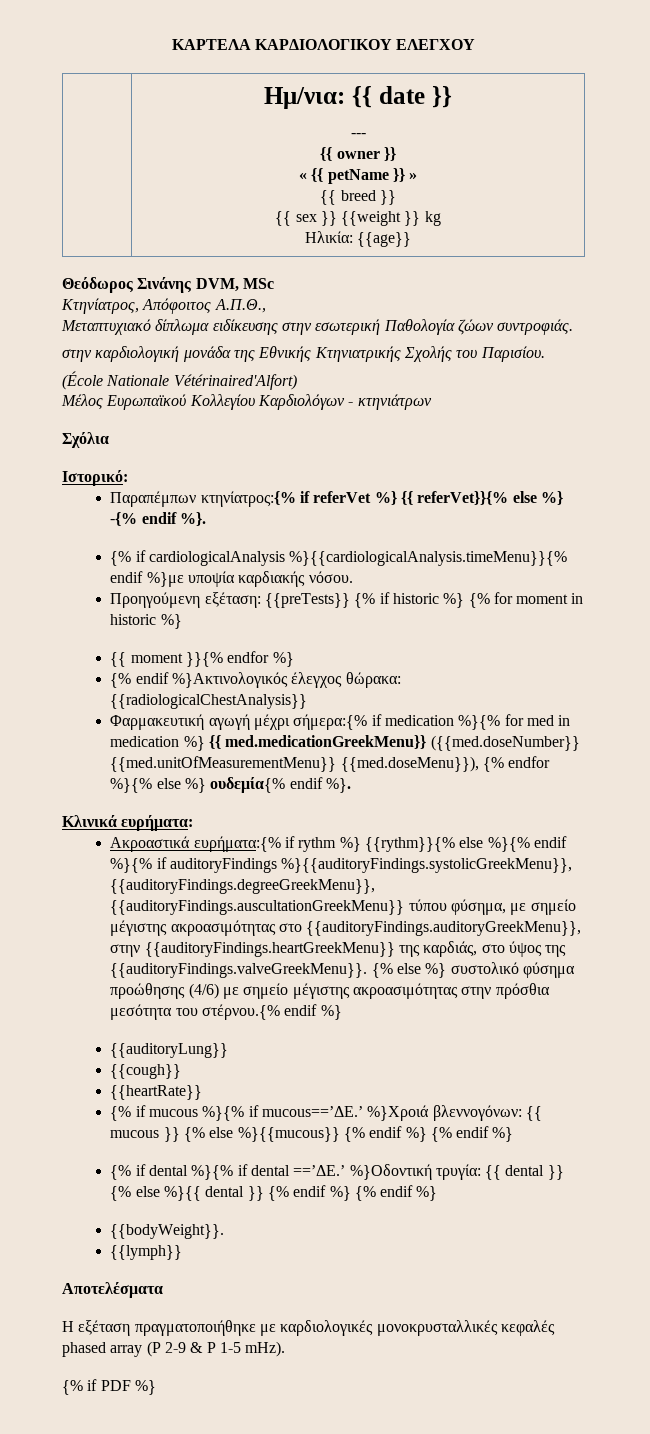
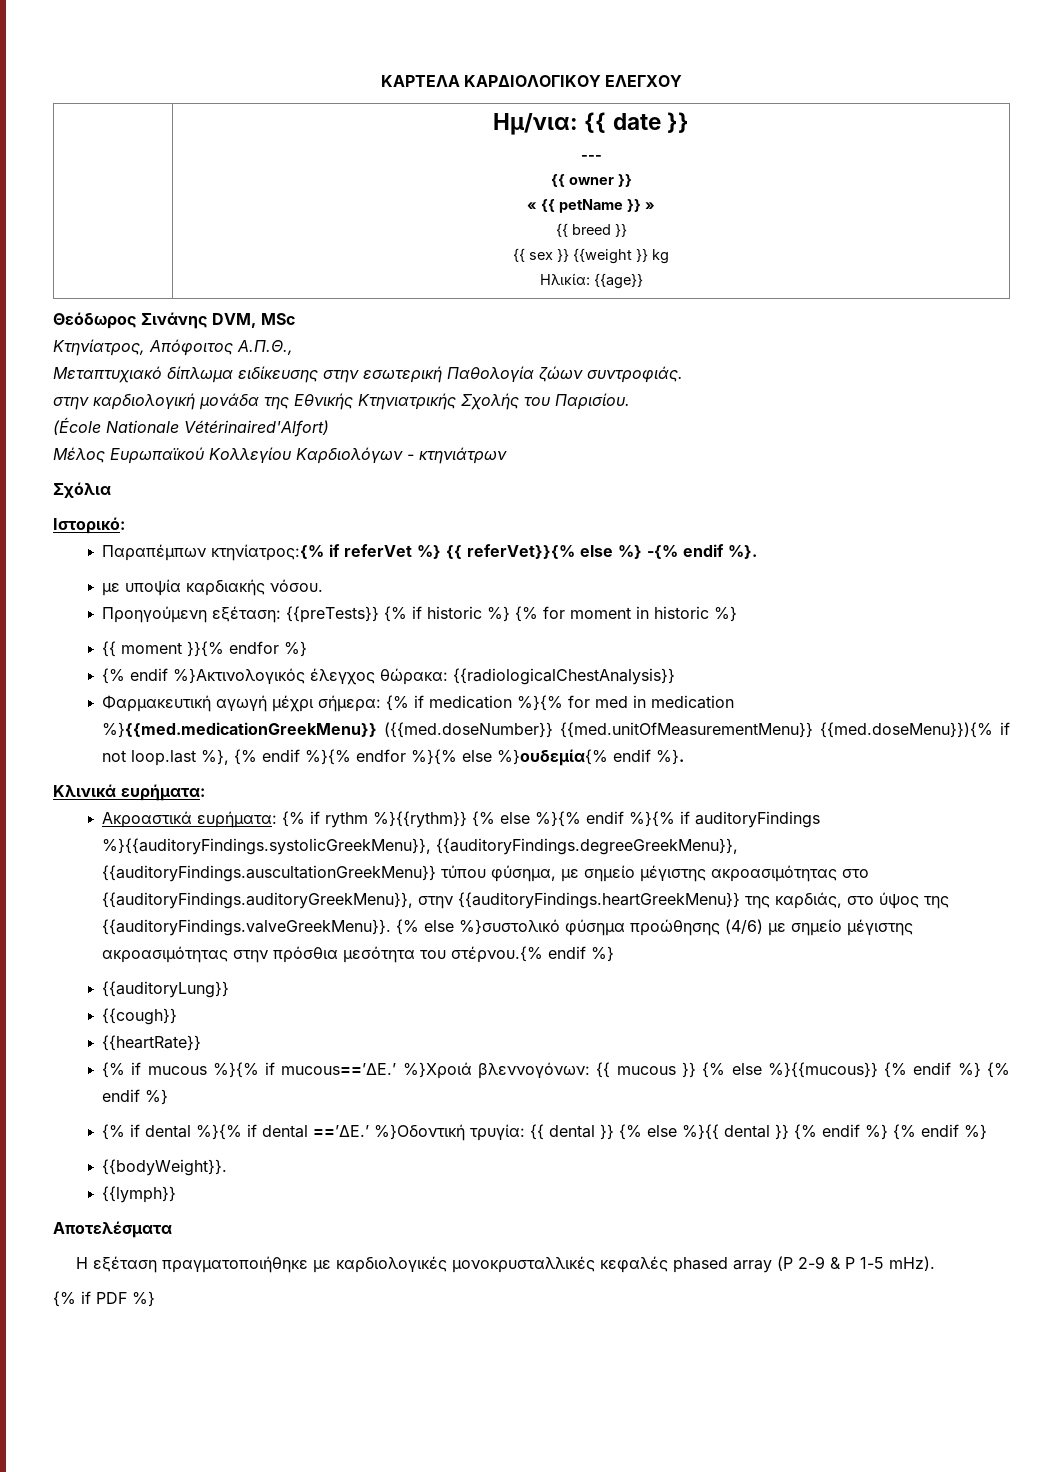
[110,550,568,566] [110,571,184,587] {% if cardiologicalAnalysis %}{{cardiologicalAnalysis.timeMenu}}{% endif %}με -> [102,583,121,596] με
[293,714,368,730] σήμερα:{% -> [318,695,410,712] σήμερα: {%
[183,735,580,751] [110,756,504,772] %} {{ med.medicationGreekMenu}} ({{med.doseNumber}} {{med.unitOfMeasurementMenu}} {{med.doseMenu}}), {% -> [102,722,1010,738] [102,749,352,766] %}{{med.medicationGreekMenu}} ({{med.doseNumber}} {{med.unitOfMeasurementMenu}} {{med.doseMenu}}){% if not loop.last %}, {% endif %}{%
[184,777,286,793] %} ουδεμία{% -> [497,749,609,766] %}ουδεμία{%
[193,836,455,852] ευρήματα:{% if rythm %} {{rythm}}{% -> [197,811,496,828] ευρήματα: {% if rythm %}{{rythm}} {%
[425,962,519,978] %} συστολικό -> [459,919,561,935] %}συστολικό

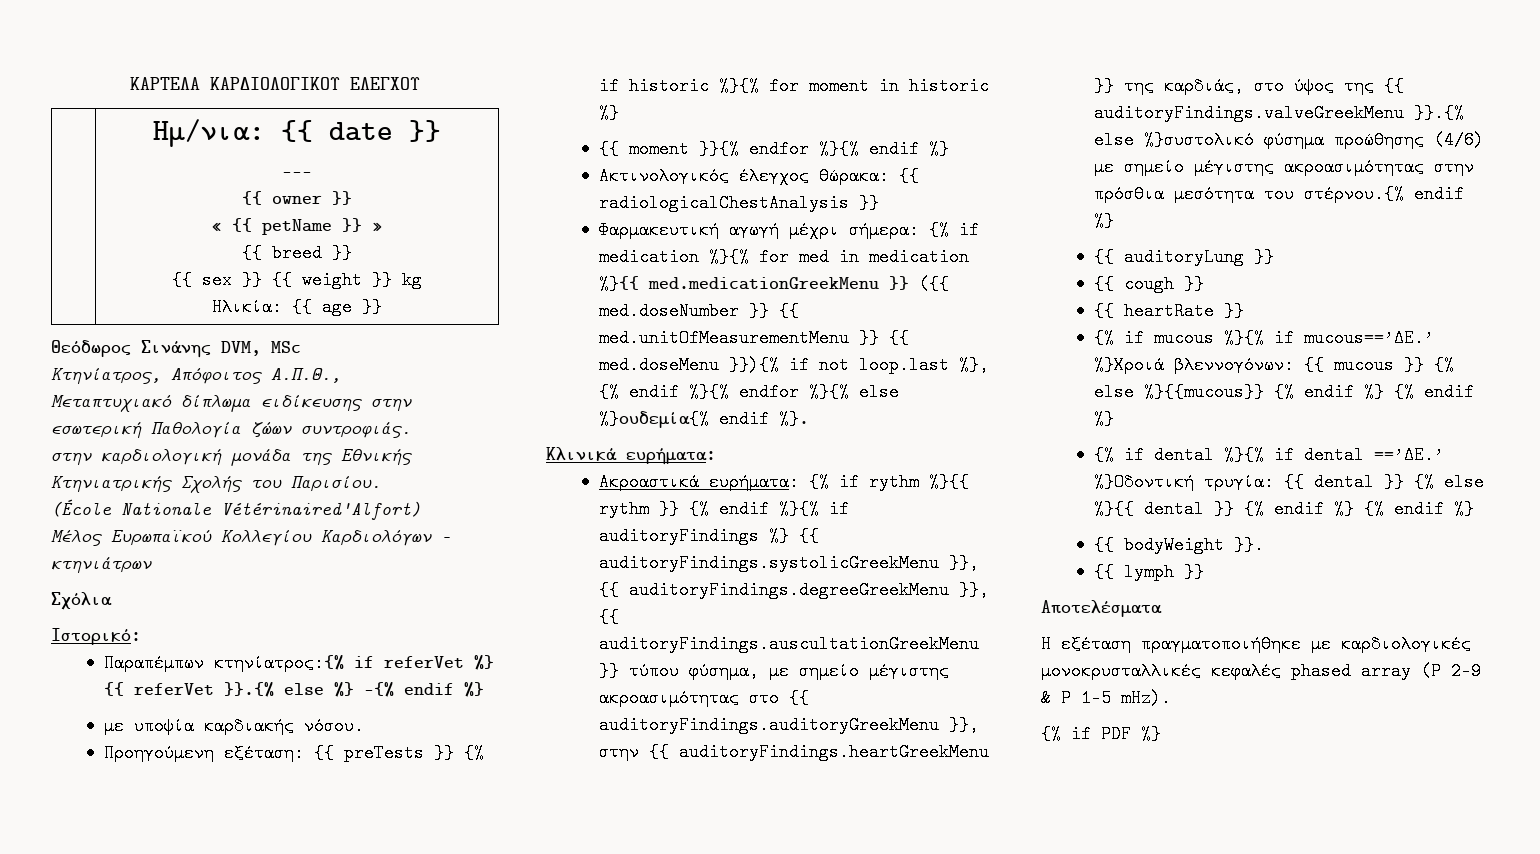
[573,248,632,264] {{weight -> [272,271,362,289] {{ weight
[593,273,643,289] {{age}} -> [292,298,382,316] {{ age }}
[467,544,576,559] referVet}}{% -> [133,682,274,697] referVet }}.{%
[728,545,758,559] %}. -> [463,682,484,697] %}
[286,606,380,623] {{preTests}} -> [313,744,454,762] {{ preTests }}
[487,606,539,622] %} {% -> [718,77,759,95] %}{%
[284,641,308,657] [102,668,676,685] %} // {% endif %}Ακτινολογικός έλεγχος θώρακα: {{radiologicalChestAnalysis}} -> [818,140,949,158] [598,166,919,185] [598,194,879,212] %}{% endif %} // Ακτινολογικός έλεγχος θώρακα: {{ radiologicalChestAnalysis }}
[102,722,994,738] %}{{med.medicationGreekMenu}} ({{med.doseNumber}} {{med.unitOfMeasurementMenu}} {{med.doseMenu}}){% -> [598,275,949,293] [598,302,799,320] [598,329,909,347] [598,356,779,374] %}{{ med.medicationGreekMenu }} ({{ med.doseNumber }} {{ med.unitOfMeasurementMenu }} {{ med.doseMenu }}){%
[373,811,821,828] [102,838,739,855] [102,865,437,882] %}{{rythm}} {% else %}{% endif %}{% if auditoryFindings %}{{auditoryFindings.systolicGreekMenu}}, {{auditoryFindings.degreeGreekMenu}}, {{auditoryFindings.auscultationGreekMenu}} -> [928,473,969,491] [598,500,849,518] [598,527,819,545] [598,554,979,572] [598,581,989,599] [598,608,619,626] [598,635,979,653] [598,662,619,680] %}{{ rythm }} {% endif %}{% if auditoryFindings %} {{ auditoryFindings.systolicGreekMenu }}, {{ auditoryFindings.degreeGreekMenu }}, {{ auditoryFindings.auscultationGreekMenu }}
[102,892,741,909] {{auditoryFindings.auditoryGreekMenu}}, στην {{auditoryFindings.heartGreekMenu}} -> [788,689,809,707] [598,716,979,734] [598,742,989,761] [1093,77,1114,95] {{ auditoryFindings.auditoryGreekMenu }}, στην {{ auditoryFindings.heartGreekMenu }}
[102,919,420,936] {{auditoryFindings.valveGreekMenu}}. {% -> [1383,77,1404,95] [1093,104,1464,122] {{ auditoryFindings.valveGreekMenu }}.{%
[102,981,230,998] [102,1008,178,1025] [102,1035,202,1051] {{auditoryLung}} // {{cough}} // {{heartRate}} -> [1093,248,1274,266] [1093,275,1204,293] [1093,302,1244,320] {{ auditoryLung }} // {{ cough }} // {{ heartRate }}
[102,1159,228,1176] [102,1186,177,1203] {{bodyWeight}}. // {{lymph}} -> [1093,536,1264,554] [1093,563,1204,581] {{ bodyWeight }}. // {{ lymph }}

